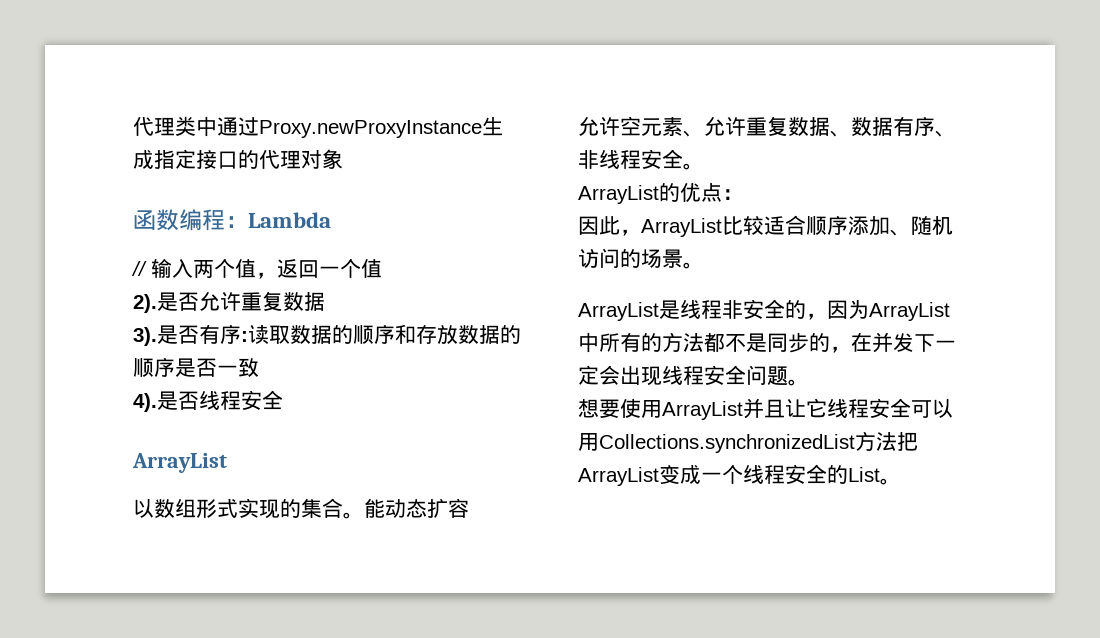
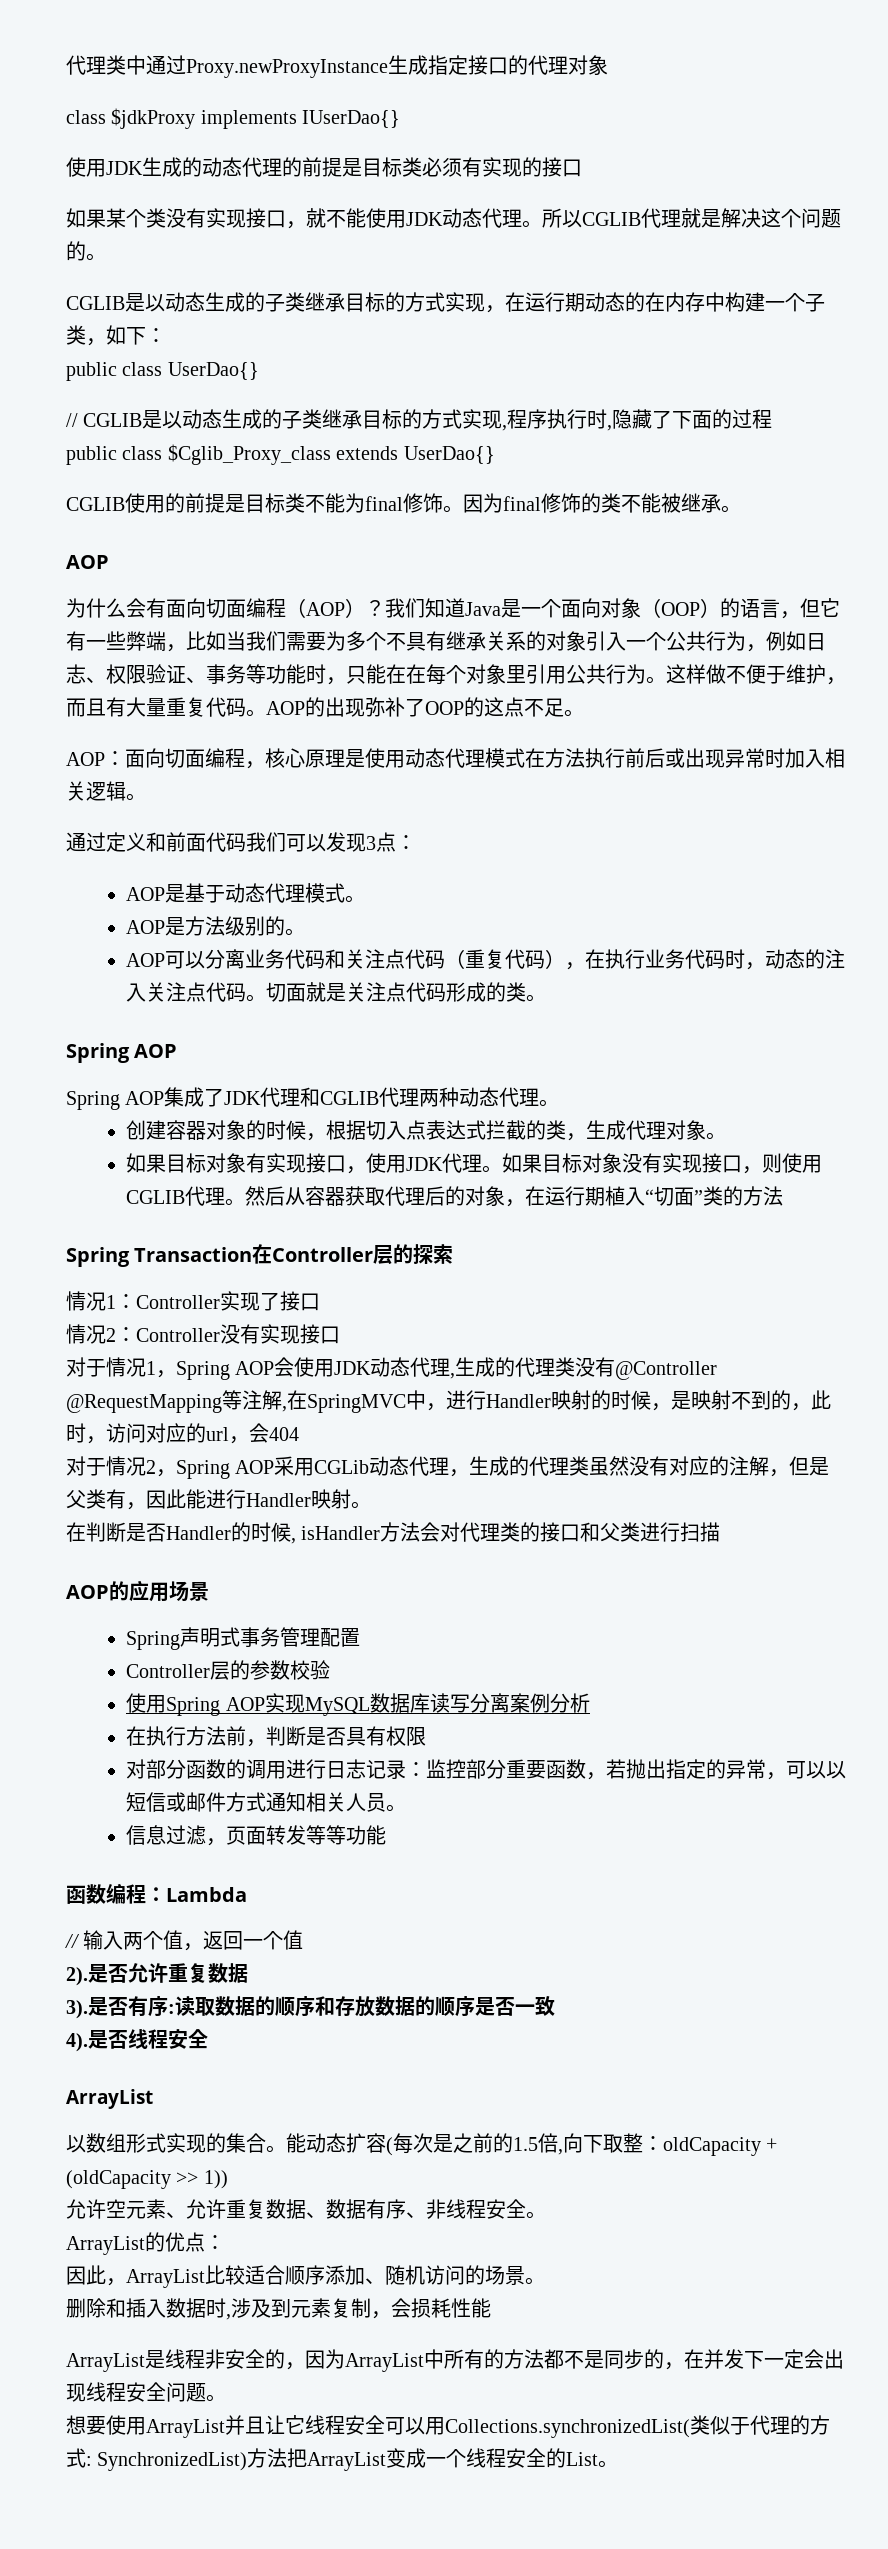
(343, 159) none -> [66,108,401,129] [66,157,582,177] [66,208,841,229] [66,241,106,261] [66,292,825,313] [66,325,166,346] [66,362,259,381] [66,409,773,431] [66,444,495,465] [66,493,741,513] [66,555,109,569] [66,598,840,619] [66,631,826,652] [66,664,846,685] [66,697,584,717] [66,748,845,769] [66,781,146,801] [66,832,416,852] [126,883,366,903] [126,916,306,936] [126,949,846,970] [126,982,547,1002] [66,1043,178,1063] [66,1087,560,1110] [126,1120,727,1141] [126,1153,823,1174] [126,1186,784,1207] [66,1244,454,1267] [66,1291,320,1311] [66,1324,340,1344] [66,1357,718,1380] [66,1390,831,1413] [66,1423,299,1444] [66,1456,830,1479] [66,1489,371,1510] [66,1522,721,1544] [66,1580,209,1602] [126,1627,361,1650] [126,1660,331,1680] [126,1693,590,1716] [126,1726,427,1747] [126,1759,847,1780] [126,1792,407,1812] [126,1825,387,1846] // class $jdkProxy implements IUserDao{} // 使用JDK生成的动态代理的前提是目标类必须有实现的接口 // 如果某个类没有实现接口，就不能使用JDK动态代理。所以CGLIB代理就是解决这个问题的。 // CGLIB是以动态生成的子类继承目标的方式实现，在运行期动态的在内存中构建一个子类，如下： // public class UserDao{} // // CGLIB是以动态生成的子类继承目标的方式实现,程序执行时,隐藏了下面的过程 // public class $Cglib_Proxy_class extends UserDao{} // CGLIB使用的前提是目标类不能为final修饰。因为final修饰的类不能被继承。 // AOP // 为什么会有面向切面编程（AOP）？我们知道Java是一个面向对象（OOP）的语言，但它有一些弊端，比如当我们需要为多个不具有继承关系的对象引入一个公共行为，例如日志、权限验证、事务等功能时，只能在在每个对象里引用公共行为。这样做不便于维护，而且有大量重复代码。AOP的出现弥补了OOP的这点不足。 // AOP：面向切面编程，核心原理是使用动态代理模式在方法执行前后或出现异常时加入相关逻辑。 // 通过定义和前面代码我们可以发现3点： // AOP是基于动态代理模式。 // AOP是方法级别的。 // AOP可以分离业务代码和关注点代码（重复代码），在执行业务代码时，动态的注入关注点代码。切面就是关注点代码形成的类。 // Spring AOP // Spring AOP集成了JDK代理和CGLIB代理两种动态代理。 // 创建容器对象的时候，根据切入点表达式拦截的类，生成代理对象。 // 如果目标对象有实现接口，使用JDK代理。如果目标对象没有实现接口，则使用CGLIB代理。然后从容器获取代理后的对象，在运行期植入“切面”类的方法 // Spring Transaction在Controller层的探索 // 情况1：Controller实现了接口 // 情况2：Controller没有实现接口 // 对于情况1，Spring AOP会使用JDK动态代理,生成的代理类没有@Controller @RequestMapping等注解,在SpringMVC中，进行Handler映射的时候，是映射不到的，此时，访问对应的url，会404 // 对于情况2，Spring AOP采用CGLib动态代理，生成的代理类虽然没有对应的注解，但是父类有，因此能进行Handler映射。 // 在判断是否Handler的时候, isHandler方法会对代理类的接口和父类进行扫描 // AOP的应用场景 // Spring声明式事务管理配置 // Controller层的参数校验 // 使用Spring AOP实现MySQL数据库读写分离案例分析 // 在执行方法前，判断是否具有权限 // 对部分函数的调用进行日志记录：监控部分重要函数，若抛出指定的异常，可以以短信或邮件方式通知相关人员。 // 信息过滤，页面转发等等功能
(469, 508) none -> [386,2133,778,2156] [66,2170,228,2189] (每次是之前的1.5倍,向下取整：oldCapacity + (oldCapacity >> 1))
(704, 265) none -> [66,2298,491,2320] // 删除和插入数据时,涉及到元素复制，会损耗性能
[599,434,855,453] Collections.synchronizedList -> [445,2415,830,2438] [66,2448,248,2471] Collections.synchronizedList(类似于代理的方式: SynchronizedList)

